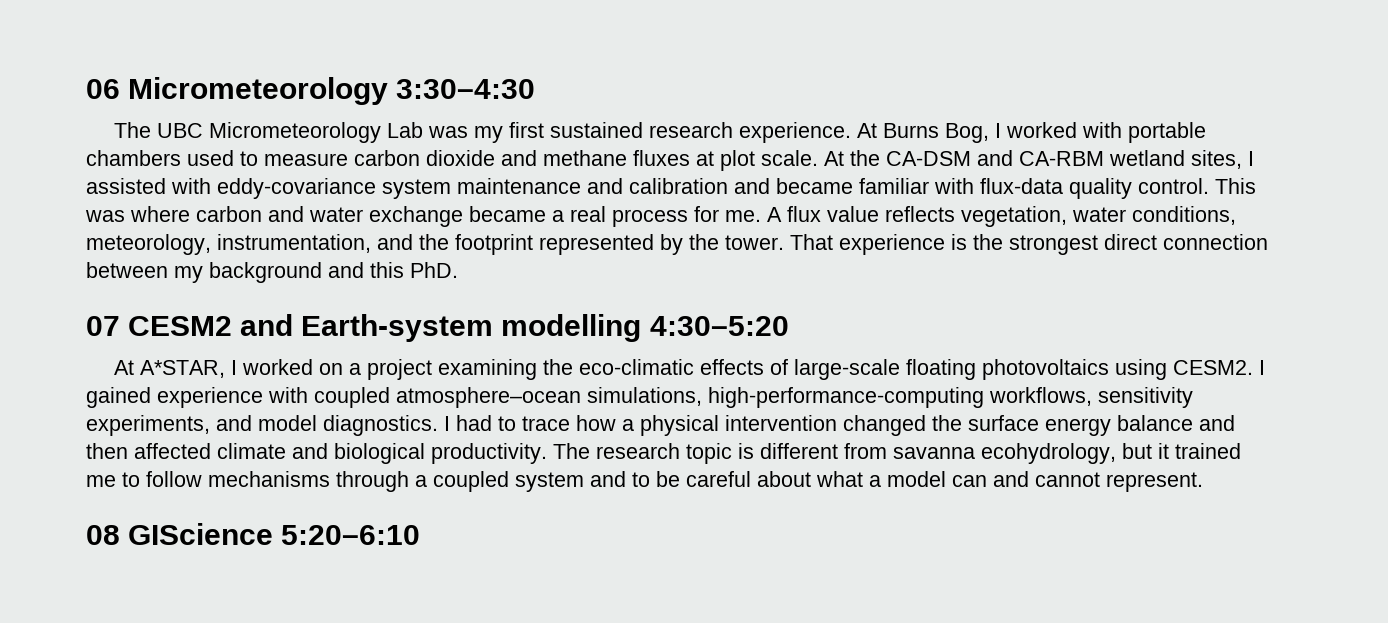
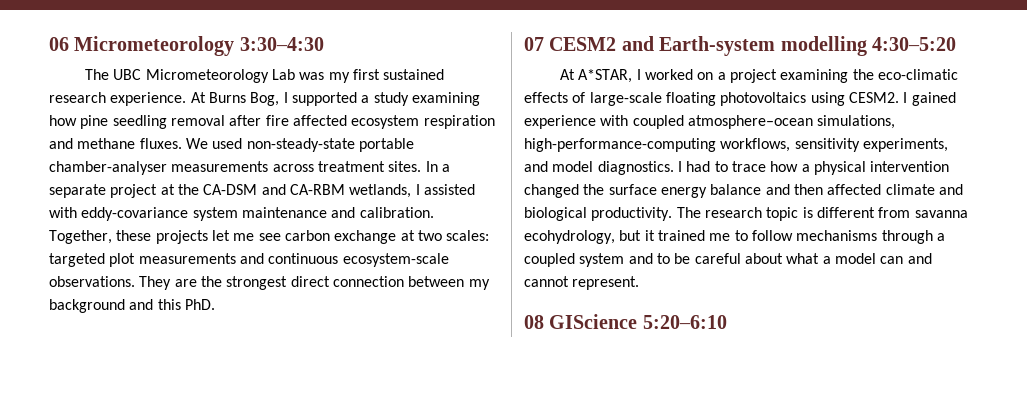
[1005,122,1206,143] [86,150,844,171] worked with portable chambers used to measure carbon dioxide and methane fluxes at plot scale. At -> [291,92,480,106] [49,115,495,129] [49,138,414,152] [49,161,450,175] [49,184,175,198] supported a study examining how pine seedling removal after fire affected ecosystem respiration and methane fluxes. We used non-steady-state portable chamber-analyser measurements across treatment sites. In a separate project at
[1109,150,1242,169] wetland sites, -> [349,184,412,198] wetlands,
[629,178,1256,199] [85,206,1236,227] [86,234,967,255] calibration and became familiar with flux-data quality control. This was where carbon and water exchange became a real process for me. A flux value reflects vegetation, water conditions, meteorology, instrumentation, and the footprint represented by the tower. That experience is -> [359,207,434,218] [49,230,490,244] [49,253,449,267] [49,276,197,290] calibration. Together, these projects let me see carbon exchange at two scales: targeted plot measurements and continuous ecosystem-scale observations. They are

